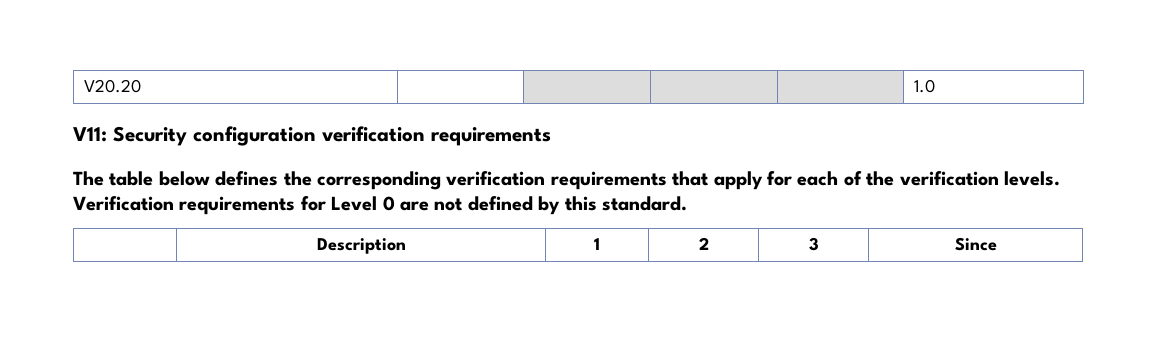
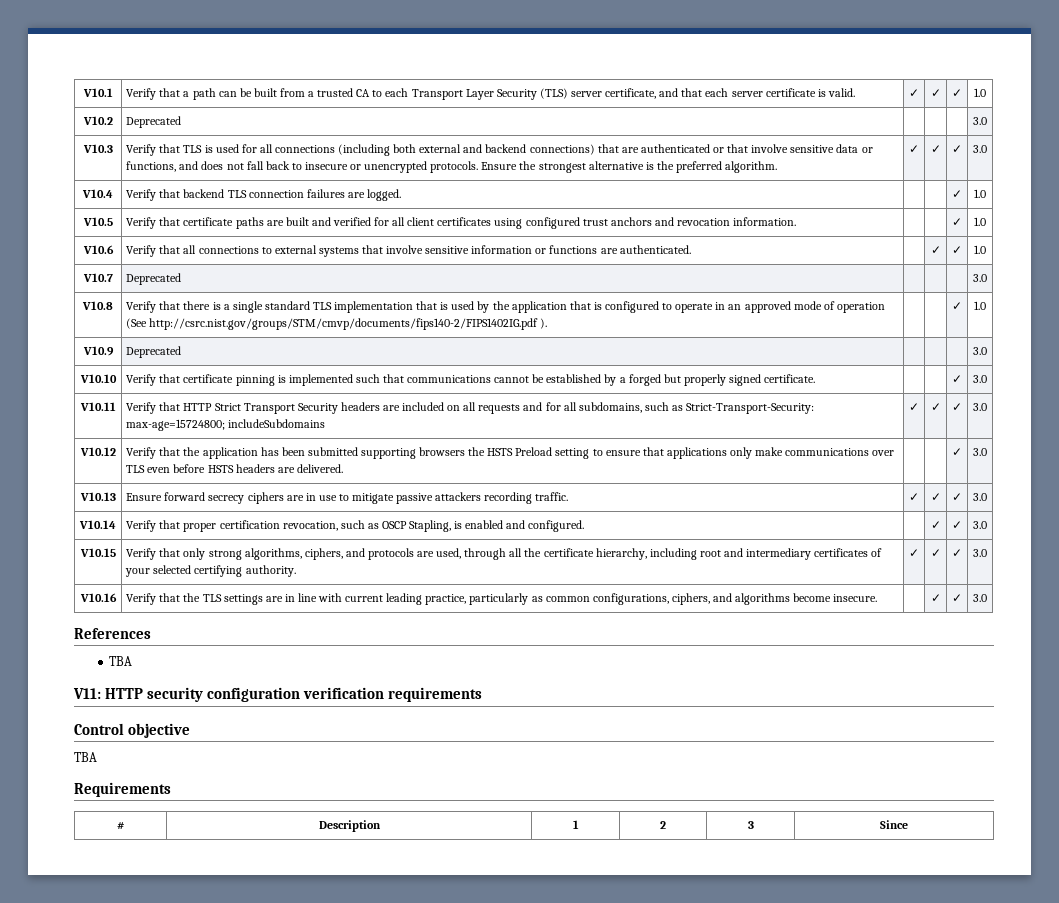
[84,79,142,93] [914,79,936,93] V20.20 | | | | | 1.0 -> [82,88,113,97] [126,88,855,100] [909,89,919,97] [930,89,941,97] [952,89,962,97] [974,88,986,97] [82,116,113,125] [126,116,182,128] [973,117,987,125] [82,144,113,153] [126,144,873,156] [126,161,778,173] [909,145,919,153] [930,145,941,153] [952,145,962,153] [973,145,987,153] [82,189,113,198] [126,189,401,201] [952,190,962,198] [974,189,986,198] [82,217,113,226] [126,217,797,229] [952,218,962,226] [974,217,986,226] [82,245,114,254] [126,245,691,257] [930,246,941,254] [952,246,962,254] [974,245,986,254] [82,273,113,282] [126,273,182,285] [973,274,987,282] [82,301,113,310] [126,301,885,313] [126,318,548,330] [952,302,962,310] [974,301,986,310] [82,346,114,356] [126,346,182,358] [973,347,987,355] [79,374,117,383] [126,374,816,386] [952,375,962,383] [973,375,987,383] [79,402,116,411] [126,402,815,414] [126,419,326,431] [909,403,919,411] [930,403,941,411] [952,403,962,411] [973,403,987,411] [79,447,116,456] [126,447,895,459] [126,464,343,473] [952,448,962,456] [973,448,987,456] [79,492,116,501] [126,492,569,504] [909,493,919,501] [930,493,941,501] [952,493,962,501] [973,493,987,501] [79,520,116,529] [126,520,585,532] [930,521,941,529] [952,521,962,529] [973,521,987,529] [79,548,116,557] [126,548,883,560] [125,565,296,577] [909,549,919,557] [930,549,941,557] [952,549,962,557] [973,549,987,557] [79,593,117,602] [126,593,878,605] [930,594,941,602] [952,594,962,602] [973,594,987,602] [74,628,151,639] [109,656,133,666] V10.1 | Verify that a path can be built from a trusted CA to each Transport Layer Security (TLS) server certificate, and that each server certificate is valid. | ✓ | ✓ | ✓ | 1.0 // V10.2 | Deprecated | | | | 3.0 // V10.3 | Verify that TLS is used for all connections (including both external and backend connections) that are authenticated or that involve sensitive data or functions, and does not fall back to insecure or unencrypted protocols. Ensure the strongest alternative is the preferred algorithm. | ✓ | ✓ | ✓ | 3.0 // V10.4 | Verify that backend TLS connection failures are logged. | | | ✓ | 1.0 // V10.5 | Verify that certificate paths are built and verified for all client certificates using configured trust anchors and revocation information. | | | ✓ | 1.0 // V10.6 | Verify that all connections to external systems that involve sensitive information or functions are authenticated. | | ✓ | ✓ | 1.0 // V10.7 | Deprecated | | | | 3.0 // V10.8 | Verify that there is a single standard TLS implementation that is used by the application that is configured to operate in an approved mode of operation (See http://csrc.nist.gov/groups/STM/cmvp/documents/fips140-2/FIPS1402IG.pdf ). | | | ✓ | 1.0 // V10.9 | Deprecated | | | | 3.0 // V10.10 | Verify that certificate pinning is implemented such that communications cannot be established by a forged but properly signed certificate. | | | ✓ | 3.0 // V10.11 | Verify that HTTP Strict Transport Security headers are included on all requests and for all subdomains, such as Strict-Transport-Security: max-age=15724800; includeSubdomains | ✓ | ✓ | ✓ | 3.0 // V10.12 | Verify that the application has been submitted supporting browsers the HSTS Preload setting to ensure that applications only make communications over TLS even before HSTS headers are delivered. | | | ✓ | 3.0 // V10.13 | Ensure forward secrecy ciphers are in use to mitigate passive attackers recording traffic. | ✓ | ✓ | ✓ | 3.0 // V10.14 | Verify that proper certification revocation, such as OSCP Stapling, is enabled and configured. | | ✓ | ✓ | 3.0 // V10.15 | Verify that only strong algorithms, ciphers, and protocols are used, through all the certificate hierarchy, including root and intermediary certificates of your selected certifying authority. | ✓ | ✓ | ✓ | 3.0 // V10.16 | Verify that the TLS settings are in line with current leading practice, particularly as common configurations, ciphers, and algorithms become insecure. | | ✓ | ✓ | 3.0 // References // TBA
[113,126,187,146] Security -> [105,687,204,702] HTTP security
[73,171,1060,190] [73,196,687,215] The table below defines the corresponding verification requirements that apply for each of the verification levels. Verification requirements for Level 0 are not defined by this standard. // -> [74,723,190,738] [74,752,97,762] [74,782,171,797] [117,822,125,829] Control objective // TBA // Requirements // #

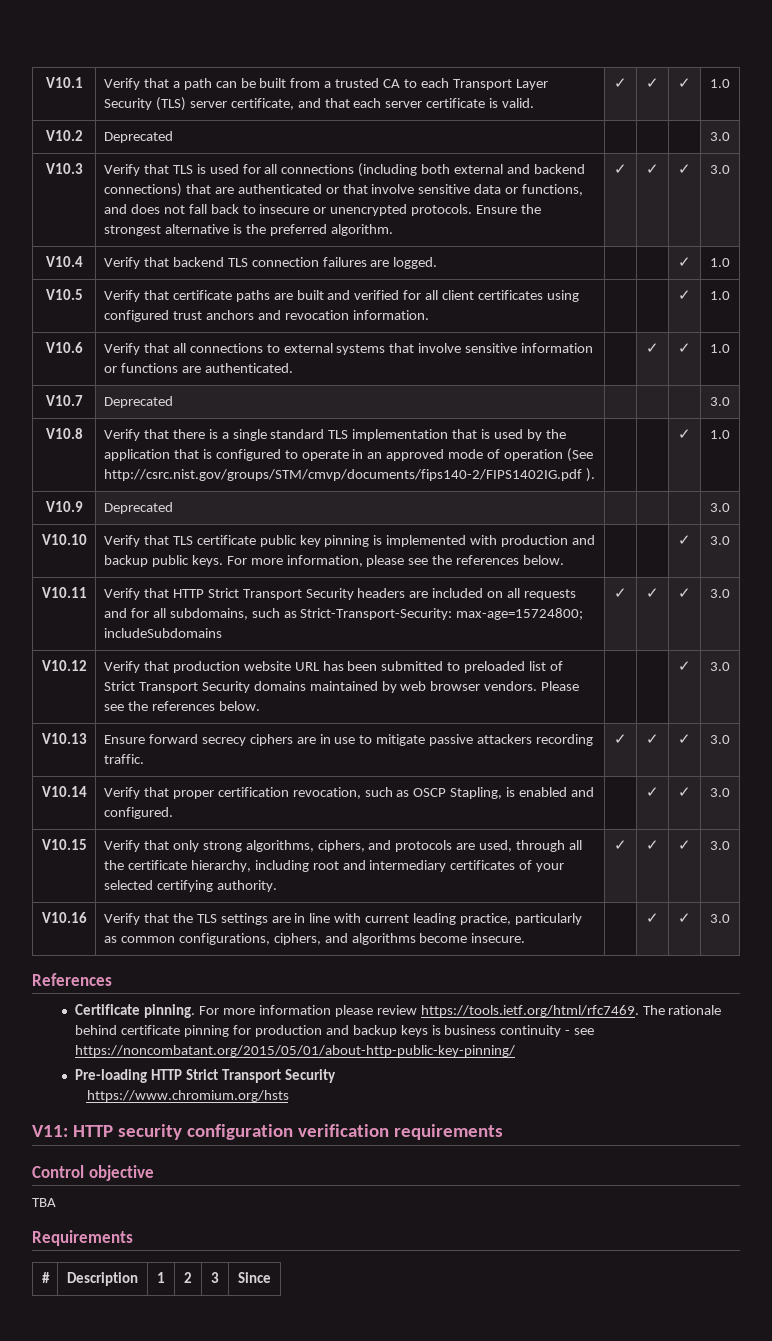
[183,374,816,386] certificate pinning is implemented such that communications cannot be established by a forged but properly signed certificate. -> [172,535,596,547] [103,555,565,567] TLS certificate public key pinning is implemented with production and backup public keys. For more information, please see the references below.
[183,447,895,459] [126,464,343,473] the application has been submitted supporting browsers the HSTS Preload setting to ensure that applications only make communications over TLS even before HSTS headers are delivered. -> [172,661,564,673] [103,681,580,693] [103,701,260,711] production website URL has been submitted to preloaded list of Strict Transport Security domains maintained by web browser vendors. Please see the references below.
[109,656,133,666] TBA -> [75,1004,722,1018] [75,1025,595,1037] [75,1045,516,1057] [75,1069,336,1083] [86,1090,289,1102] Certificate pinning. For more information please review https://tools.ietf.org/html/rfc7469. The rationale behind certificate pinning for production and backup keys is business continuity - see https://noncombatant.org/2015/05/01/about-http-public-key-pinning/ // Pre-loading HTTP Strict Transport Security // https://www.chromium.org/hsts

